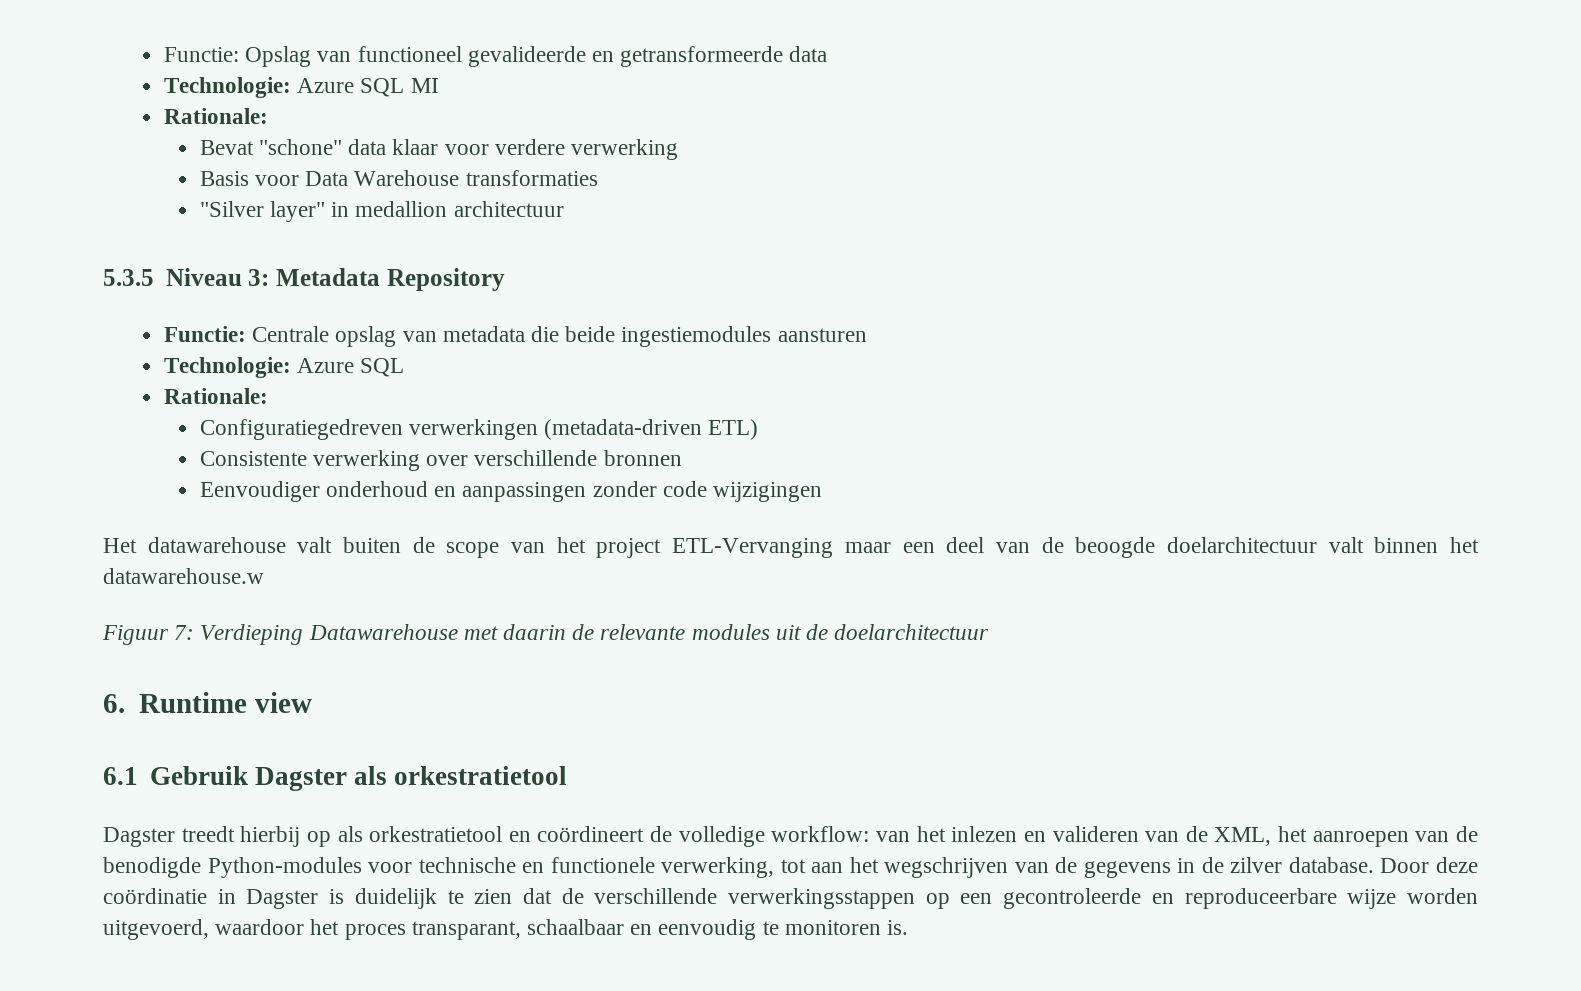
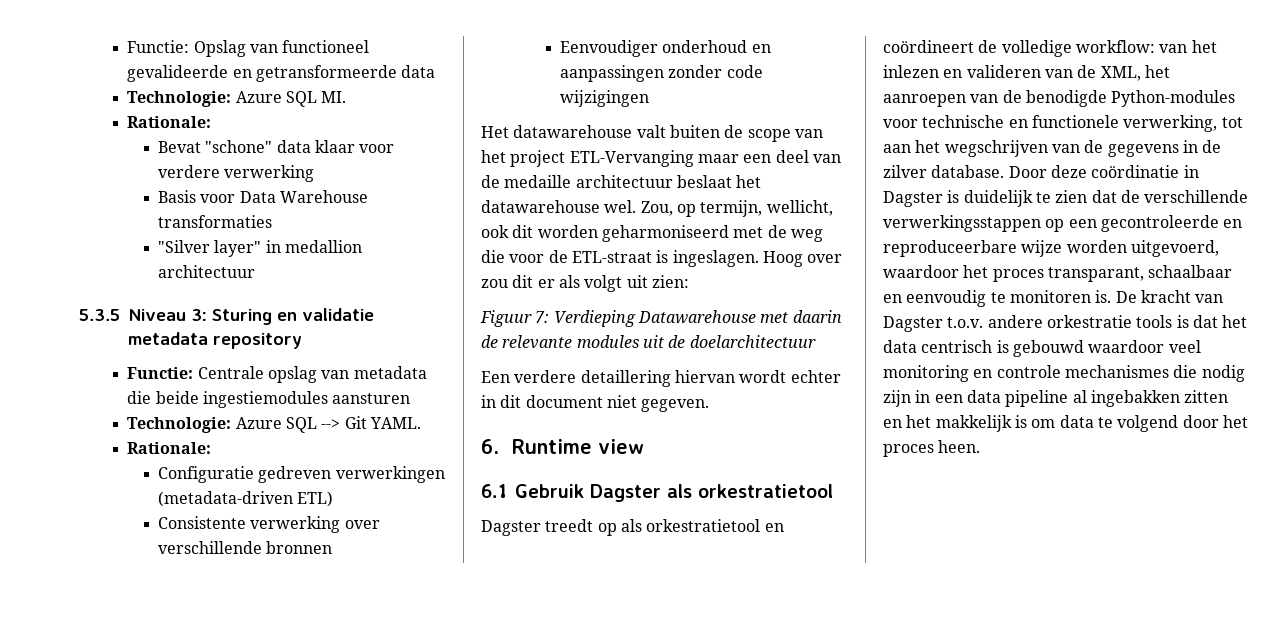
[410,78,439,93] MI -> [321,91,347,103] MI.
[276,268,505,291] Metadata Repository -> [212,308,374,325] [128,332,302,349] Sturing en validatie metadata repository
[164,388,269,404] [199,419,403,440] // Rationale: // Configuratiegedreven -> [321,416,421,429] [127,442,212,454] [158,466,332,483] --> Git YAML. // Rationale: // Configuratie gedreven
[1075,537,1480,558] [103,568,264,584] beoogde doelarchitectuur valt binnen het datawarehouse.w -> [504,175,762,188] [481,200,833,217] [481,225,823,242] [481,250,843,267] [481,275,689,292] medaille architectuur beslaat het datawarehouse wel. Zou, op termijn, wellicht, ook dit worden geharmoniseerd met de weg die voor de ETL-straat is ingeslagen. Hoog over zou dit er als volgt uit zien:
(990, 632) none -> [481,370,841,387] [481,395,710,412] // Een verdere detaillering hiervan wordt echter in dit document niet gegeven.
[240,826,301,847] hierbij -> (594, 525) none
(909, 927) none -> [1115,290,1224,303] [883,315,1248,332] [883,340,1201,357] [883,365,1245,382] [883,390,1229,407] [883,415,1248,432] [883,440,981,457] De kracht van Dagster t.o.v. andere orkestratie tools is dat het data centrisch is gebouwd waardoor veel monitoring en controle mechanismes die nodig zijn in een data pipeline al ingebakken zitten en het makkelijk is om data te volgend door het proces heen.

